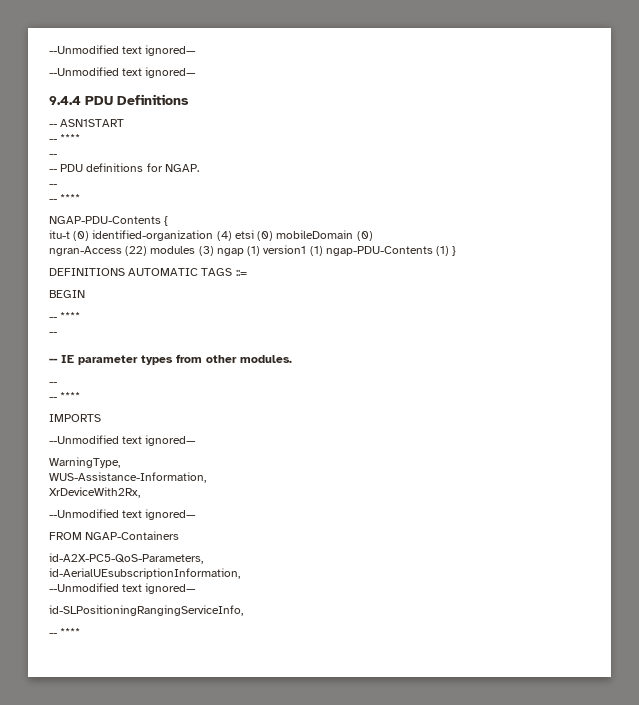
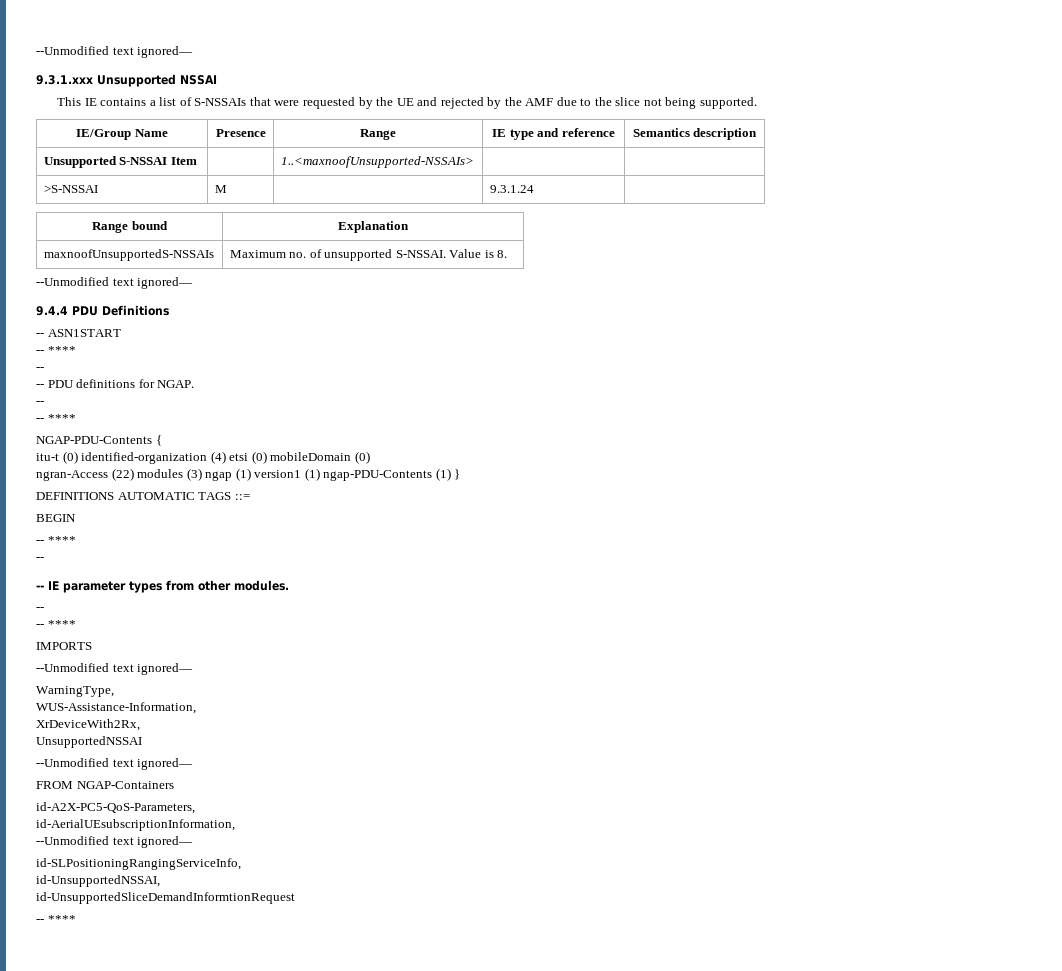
[49,45,197,56] --Unmodified text ignored— -> [36,46,194,58] [36,74,217,87] [57,97,757,109] [76,129,168,140] [215,129,266,137] [360,129,396,140] [492,128,615,140] [632,128,758,140] [43,156,197,168] [280,156,474,168] [43,185,98,193] [214,185,227,193] [489,185,534,193] [92,221,168,233] [338,221,409,233] [43,249,214,261] [229,249,508,261] --Unmodified text ignored— // 9.3.1.xxx Unsupported NSSAI // This IE contains a list of S-NSSAIs that were requested by the UE and rejected by the AMF due to the slice not being supported. // IE/Group Name | Presence | Range | IE type and reference | Semantics description // Unsupported S-NSSAI Item | | 1..<maxnoofUnsupported-NSSAIs> | | // >S-NSSAI | M | | 9.3.1.24 | // Range bound | Explanation // maxnoofUnsupportedS-NSSAIs | Maximum no. of unsupported S-NSSAI. Value is 8.
(140, 492) none -> [36,736,142,748] // UnsupportedNSSAI
(243, 610) none -> [36,875,160,887] [36,892,295,904] // id-UnsupportedNSSAI, // id-UnsupportedSliceDemandInformtionRequest

